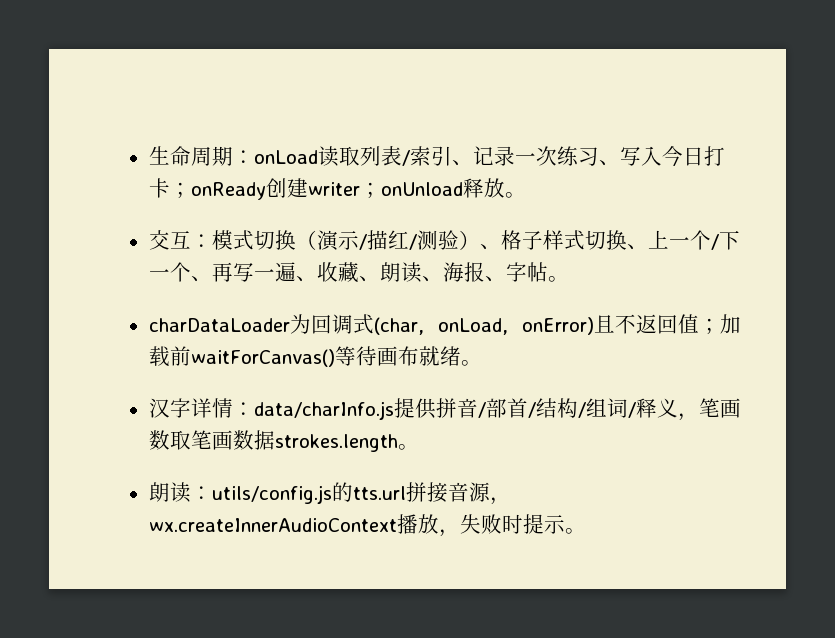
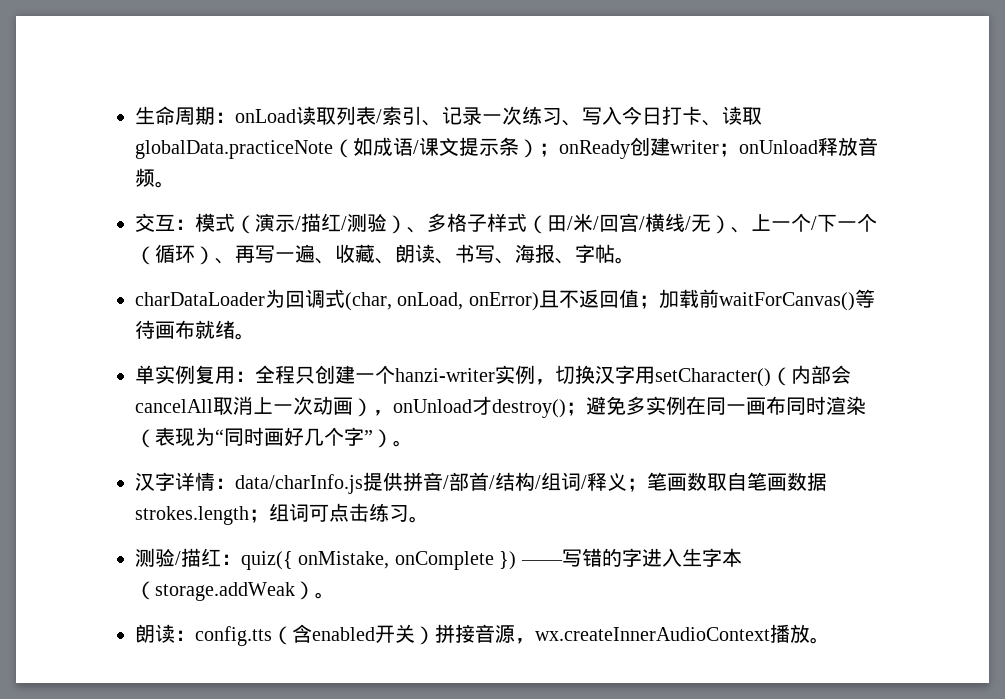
(170, 188) none -> [702,106,762,126] [135,137,539,159] 、读取globalData.practiceNote（如成语/课文提示条）
(505, 188) none -> [858,137,878,156] [135,168,155,187] 音频
[253,230,296,250] 切换 -> (235, 222) none
(501, 247) none -> [427,213,447,232] 多
[584,230,627,250] 切换 -> [527,213,731,234] （田/米/回宫/横线/无）
(191, 272) none -> [135,244,215,265] （循环）
(443, 279) none -> [455,244,515,264] 书写、
(482, 363) none -> [135,365,851,387] [135,396,866,418] [135,427,413,448] // 单实例复用：全程只创建一个hanzi-writer实例，切换汉字用setCharacter()（内部会cancelAll取消上一次动画），onUnload才destroy()；避免多实例在同一画布同时渲染（表现为“同时画好几个字”）。
[677,413,699,421] ， -> [627,478,647,492] ；
(191, 440) none -> [727,472,747,491] 自
[397,444,419,450] [148,482,406,504] 。 // 朗读：utils/config.js的tts.url -> [249,503,429,523] [135,548,742,570] [135,581,335,601] [135,624,435,646] ；组词可点击练习。 // 测验/描红：quiz({ onMistake, onComplete }) ——写错的字进入生字本（storage.addWeak）。 // 朗读：config.tts（含enabled开关）
[438,514,565,537] ，失败时提示 -> (810, 633) none

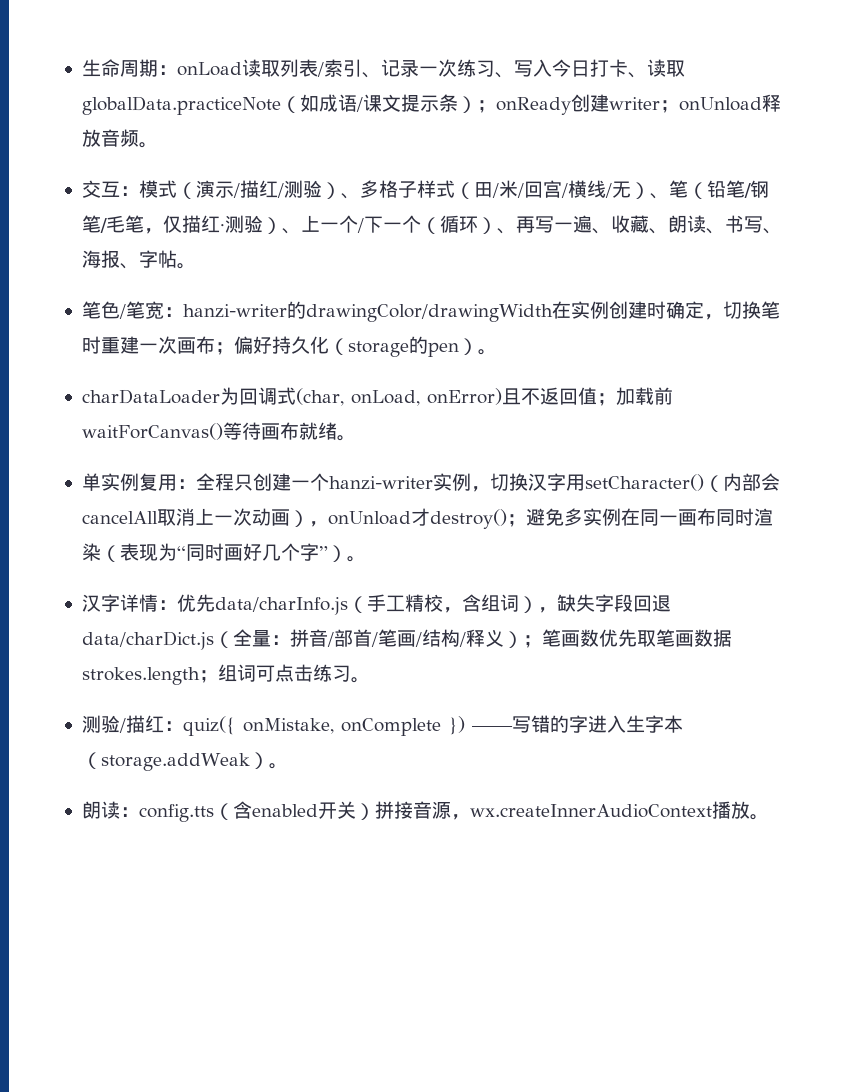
(751, 230) none -> [668,180,769,199] [81,215,301,234] 笔（铅笔/钢笔/毛笔，仅描红·测验）、
(635, 260) none -> [81,301,780,322] [81,336,497,357] // 笔色/笔宽：hanzi-writer的drawingColor/drawingWidth在实例创建时确定，切换笔时重建一次画布；偏好持久化（storage的pen）。
[235,472,627,494] data/charInfo.js提供拼音/部首/结构/组词/释义 -> [176,594,671,615] [81,629,523,650] 优先data/charInfo.js（手工精校，含组词），缺失字段回退data/charDict.js（全量：拼音/部首/笔画/结构/释义）
[707,472,747,491] 取自 -> [598,629,656,647] 优先取

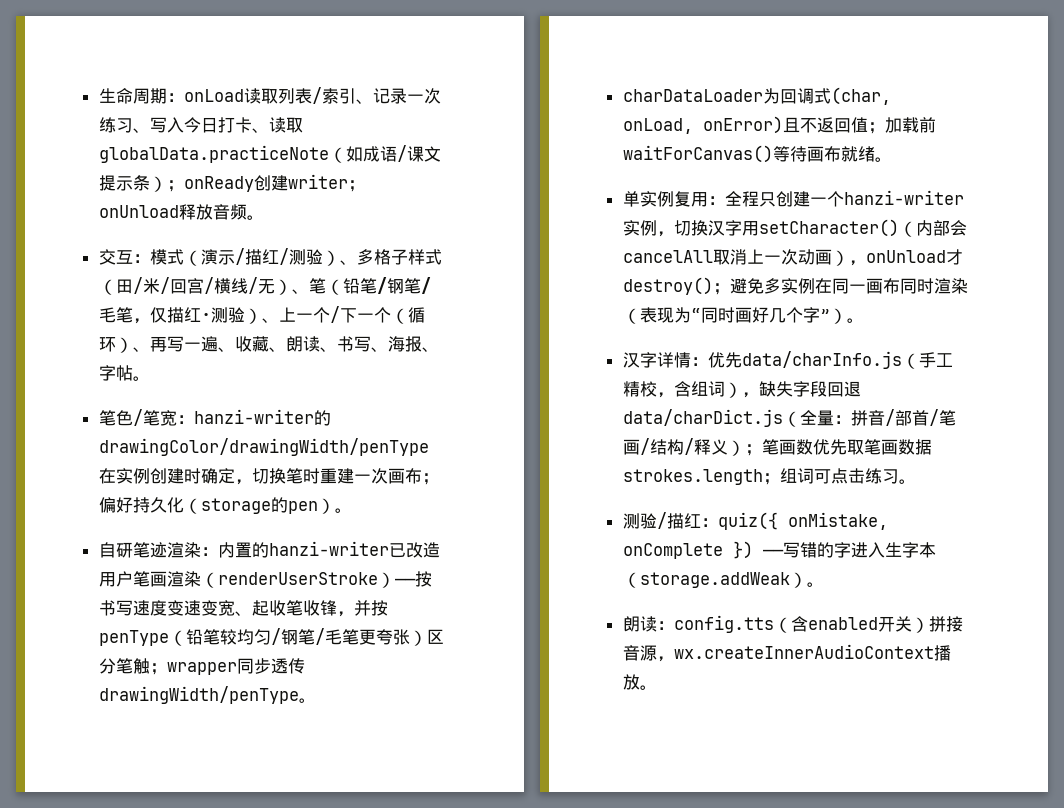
[305,304,553,322] drawingColor/drawingWidth -> [98,438,429,456] drawingColor/drawingWidth/penType
(497, 352) none -> [98,541,440,558] [98,571,432,588] [98,600,388,617] [98,628,444,646] [98,658,305,675] [98,686,316,704] // 自研笔迹渲染：内置的hanzi-writer已改造用户笔画渲染（renderUserStroke）——按书写速度变速变宽、起收笔收锋，并按penType（铅笔较均匀/钢笔/毛笔更夸张）区分笔触；wrapper同步透传drawingWidth/penType。

